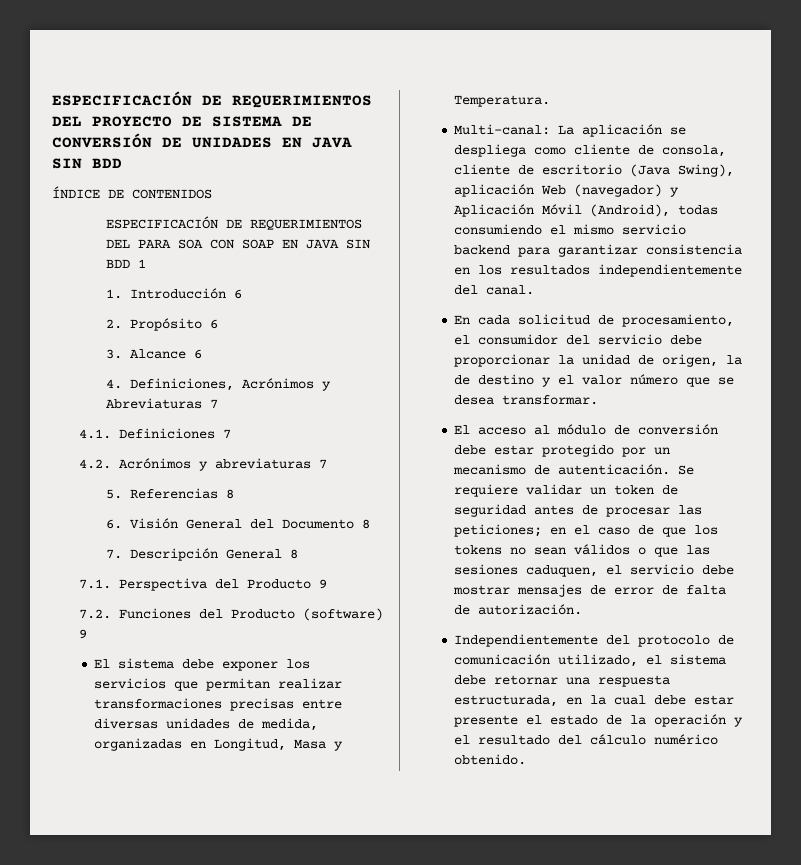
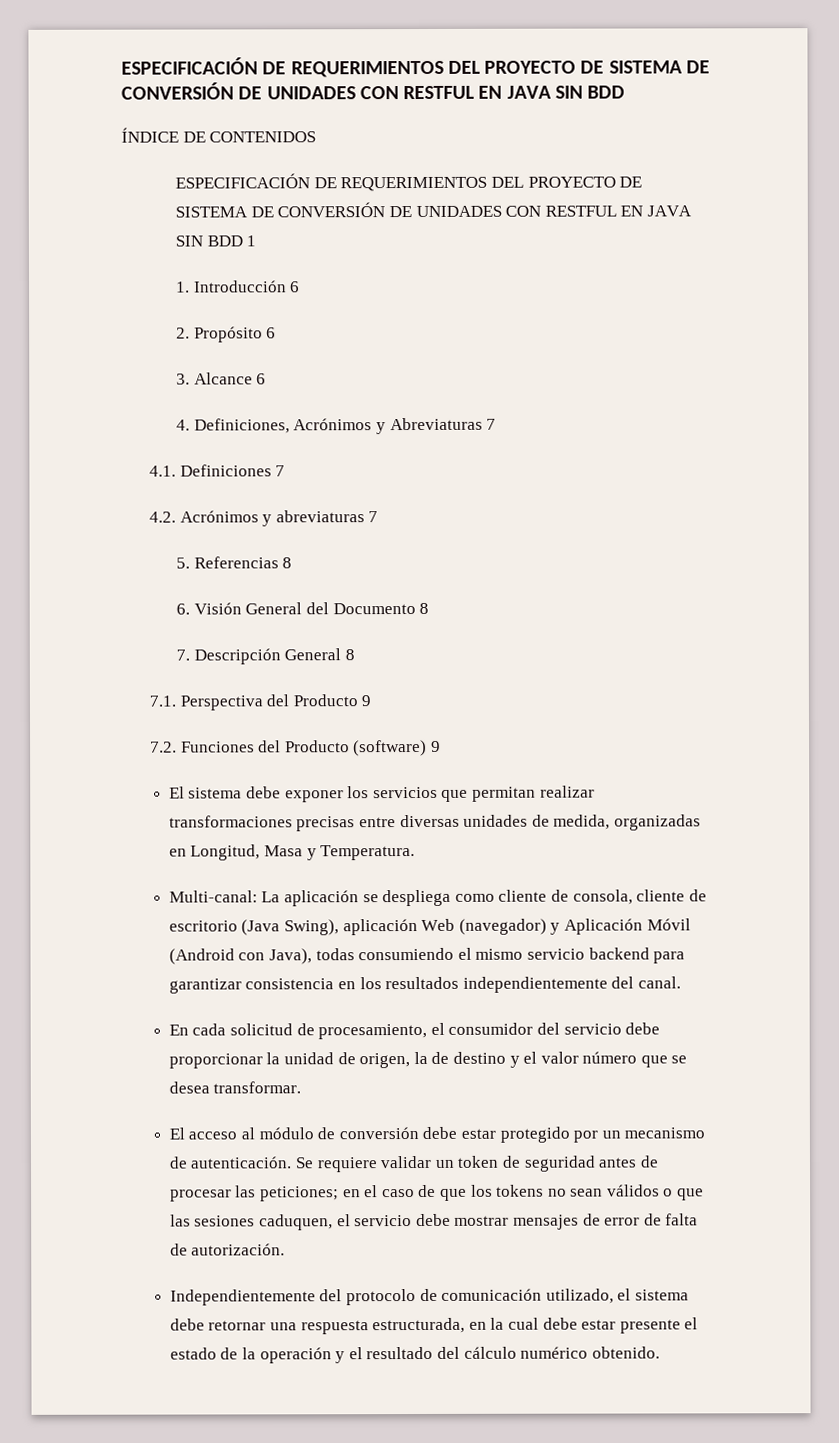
(272, 142) none -> [359,85,476,100] CON RESTFUL
[137,239,274,249] PARA SOA CON SOAP -> [527,176,643,188] [175,202,617,218] PROYECTO DE SISTEMA DE CONVERSIÓN DE UNIDADES CON RESTFUL
[590,204,671,217] (Android), -> [168,948,312,965] (Android con Java),

